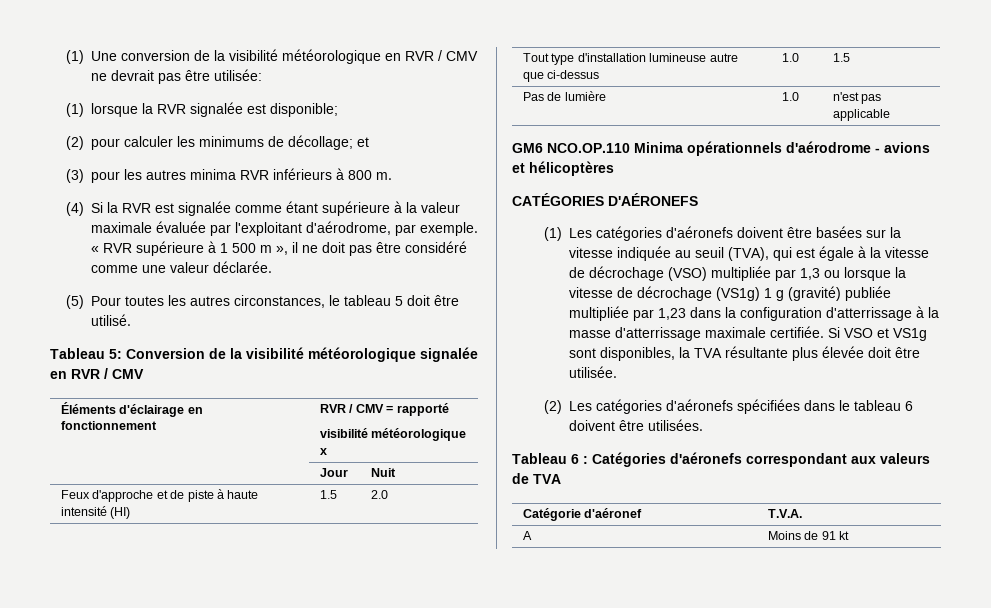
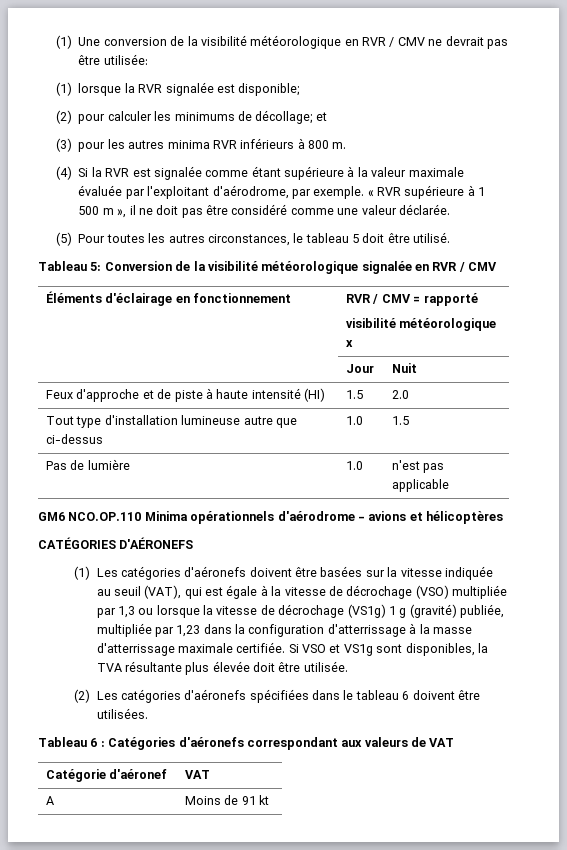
[728,247,770,261] (TVA), -> [144,585,182,599] (VAT),
[845,286,892,301] publiée -> [460,604,505,618] publiée,
[533,474,561,484] TVA -> [429,738,455,747] VAT
[768,509,803,518] T.V.A. -> [185,770,211,779] VAT

